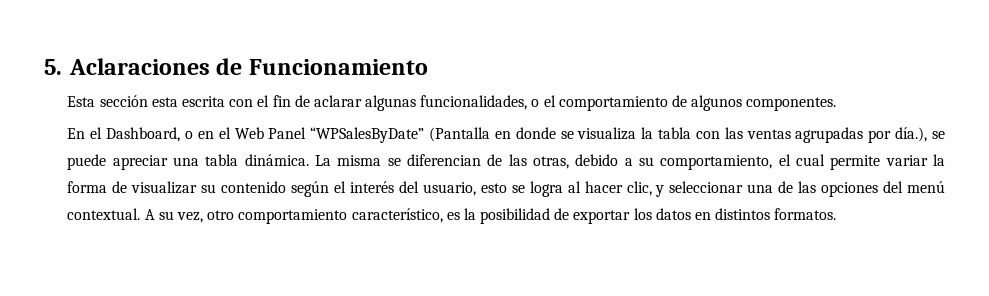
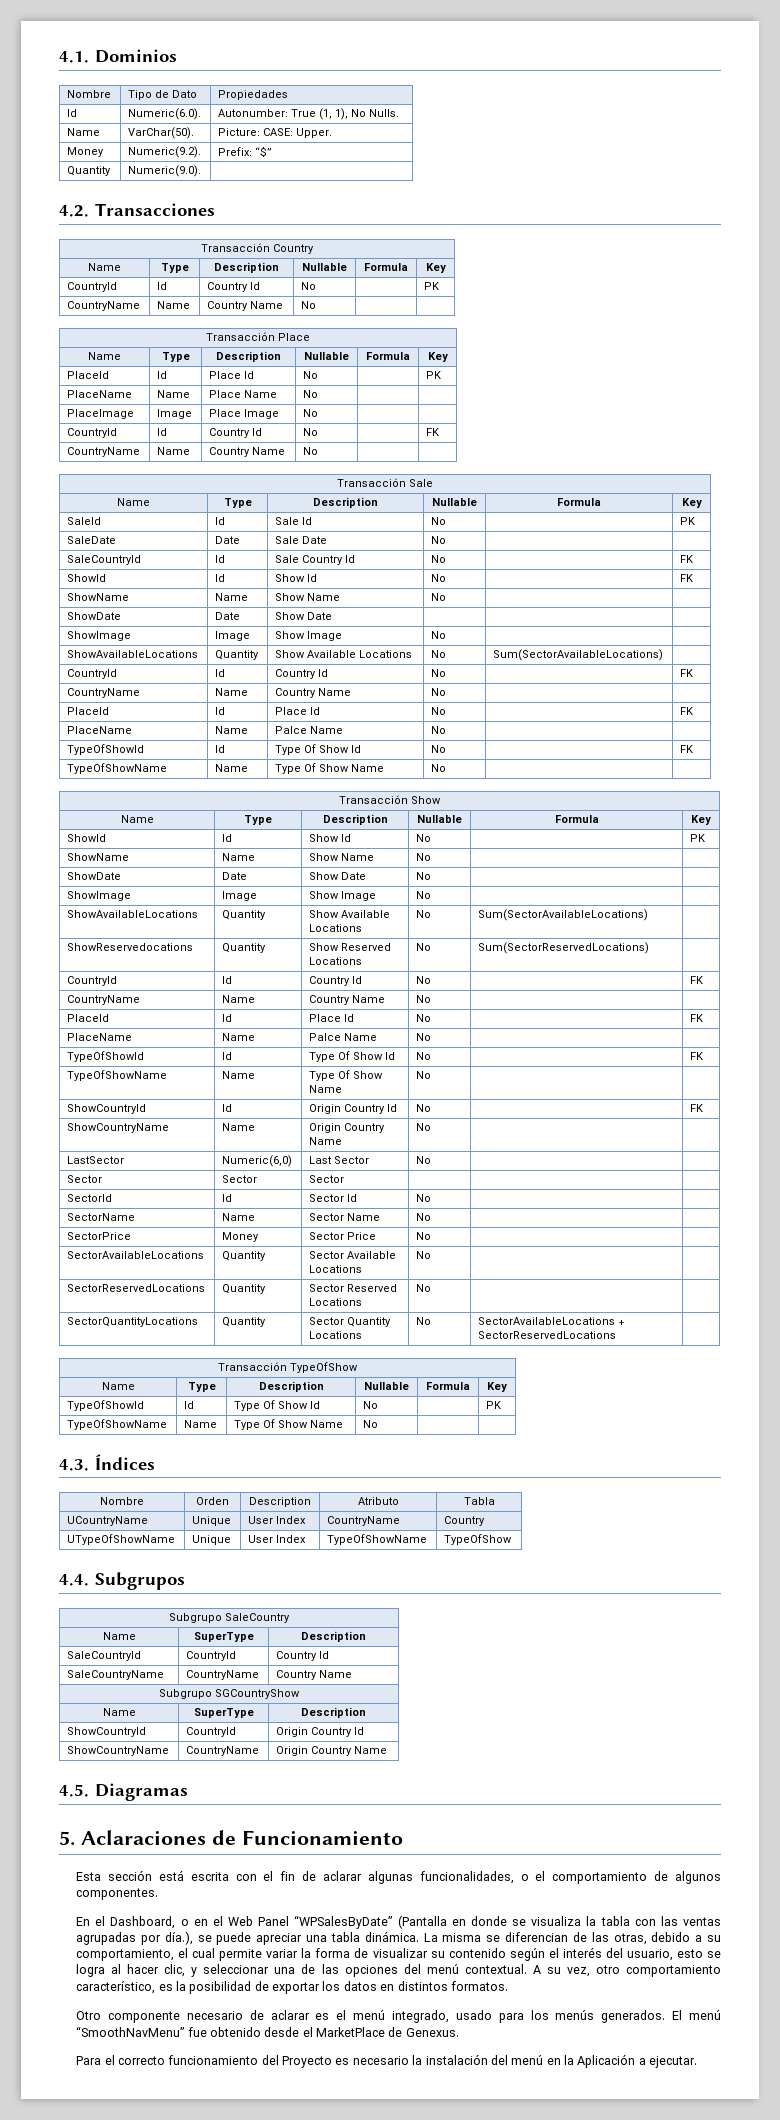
(44, 67) none -> [59,49,178,63] [67,90,112,98] [128,90,198,100] [218,90,289,100] [67,109,78,117] [128,108,202,120] [218,108,400,120] [67,128,101,136] [128,127,195,139] [218,128,333,138] [67,147,105,157] [128,146,202,158] [218,146,273,157] [67,166,112,176] [128,165,202,177] [59,203,216,217] [201,243,314,254] [88,263,121,271] [160,263,189,273] [214,262,279,273] [302,263,347,271] [364,263,408,271] [425,263,446,273] [67,282,118,292] [157,282,168,290] [207,282,261,292] [301,282,317,290] [424,282,440,290] [67,301,141,311] [157,301,191,309] [207,301,284,311] [301,301,317,309] [206,332,310,341] [88,352,121,360] [161,352,190,362] [216,351,281,362] [304,352,349,360] [366,352,410,360] [427,352,448,362] [67,371,110,379] [157,371,168,379] [209,371,255,379] [303,371,319,379] [426,371,442,379] [67,390,133,398] [157,390,191,398] [209,390,278,398] [303,390,319,398] [67,409,135,419] [157,409,193,419] [209,409,280,419] [303,409,319,417] [67,428,118,438] [157,428,168,436] [209,428,263,438] [303,428,319,436] [426,428,440,436] [67,447,141,457] [157,447,191,455] [209,447,286,457] [303,447,319,455] [337,478,433,487] [117,498,150,506] [223,498,252,508] [313,497,378,508] [432,498,477,506] [557,498,601,506] [681,498,702,508] [67,517,102,525] [215,517,226,525] [275,517,313,525] [431,517,447,525] [680,517,696,525] [67,536,117,544] [215,536,241,544] [275,536,328,544] [431,536,447,544] [67,555,142,565] [215,555,226,563] [275,555,356,565] [431,555,447,563] [680,555,694,563] [67,574,107,582] [215,574,226,582] [275,574,318,582] [431,574,447,582] [680,574,694,582] [67,593,130,601] [215,593,249,601] [275,593,341,601] [431,593,447,601] [67,612,122,620] [215,612,241,620] [275,612,333,620] [67,631,132,641] [215,631,251,641] [275,631,343,641] [431,631,447,639] [67,650,199,658] [215,650,260,660] [275,650,413,658] [431,650,447,658] [493,649,664,661] [67,669,118,679] [215,669,226,677] [275,669,329,679] [431,669,447,677] [680,669,694,677] [67,688,141,698] [215,688,249,696] [275,688,352,698] [431,688,447,696] [67,707,110,715] [215,707,226,715] [275,707,321,715] [431,707,447,715] [680,707,694,715] [67,726,133,734] [215,726,249,734] [275,726,344,734] [431,726,447,734] [67,744,145,755] [215,745,226,753] [275,744,362,755] [431,745,447,753] [680,745,694,753] [67,763,168,774] [215,764,249,772] [275,763,385,774] [431,764,447,772] [339,795,441,804] [120,815,154,823] [244,815,272,825] [322,814,388,825] [417,815,462,823] [554,815,599,823] [691,815,711,825] [67,834,107,842] [222,834,233,842] [309,834,352,842] [416,834,432,842] [690,834,706,842] [67,853,130,861] [222,853,256,861] [309,853,375,861] [416,853,432,861] [67,872,122,880] [222,872,248,880] [309,872,367,880] [416,872,432,880] [67,891,132,901] [222,891,258,901] [309,891,377,901] [416,891,432,899] [67,910,199,918] [222,910,267,920] [309,910,391,918] [309,924,363,932] [416,910,432,918] [478,909,649,921] [67,943,194,951] [222,943,267,953] [309,943,392,951] [309,957,363,965] [416,943,432,951] [478,942,650,954] [67,976,118,986] [222,976,233,984] [309,976,363,986] [416,976,432,984] [690,976,704,984] [67,995,141,1005] [222,995,256,1003] [309,995,386,1005] [416,995,432,1003] [67,1014,110,1022] [222,1014,233,1022] [309,1014,355,1022] [416,1014,432,1022] [690,1014,704,1022] [67,1033,133,1041] [222,1033,256,1041] [309,1033,378,1041] [416,1033,432,1041] [67,1051,145,1062] [222,1052,233,1060] [309,1051,396,1062] [416,1052,432,1060] [690,1052,704,1060] [67,1070,168,1081] [222,1071,256,1079] [309,1070,384,1081] [309,1085,343,1093] [416,1071,432,1079] [67,1104,147,1114] [222,1104,233,1112] [309,1104,398,1114] [416,1104,432,1112] [690,1104,704,1112] [67,1123,170,1133] [222,1123,256,1131] [309,1123,386,1133] [309,1137,343,1145] [416,1123,432,1131] [67,1156,125,1164] [222,1155,293,1167] [309,1156,370,1164] [416,1156,432,1164] [67,1175,103,1183] [222,1175,258,1183] [309,1175,345,1183] [67,1194,113,1202] [222,1194,233,1202] [309,1194,358,1202] [416,1194,432,1202] [67,1213,136,1221] [222,1213,256,1221] [309,1213,381,1221] [416,1213,432,1221] [67,1232,132,1240] [222,1232,260,1242] [309,1232,377,1240] [416,1232,432,1240] [67,1251,205,1259] [222,1251,267,1261] [309,1251,397,1259] [309,1265,363,1273] [416,1251,432,1259] [67,1284,206,1292] [222,1284,267,1294] [309,1284,398,1292] [309,1298,363,1306] [416,1284,432,1292] [67,1317,199,1327] [222,1317,267,1327] [309,1317,392,1327] [309,1331,363,1339] [416,1317,432,1325] [478,1317,626,1325] [478,1331,617,1339] [218,1362,358,1373] [101,1382,135,1390] [187,1382,216,1392] [258,1381,324,1392] [364,1382,409,1390] [426,1382,470,1390] [487,1382,507,1392] [67,1400,145,1411] [184,1401,195,1409] [234,1400,321,1411] [363,1401,379,1409] [486,1401,502,1409] [67,1419,168,1430] [184,1420,218,1428] [234,1419,344,1430] [363,1420,379,1428] [59,1454,156,1471] [100,1497,144,1505] [196,1497,230,1505] [249,1497,311,1507] [357,1497,399,1505] [463,1497,495,1505] [67,1516,149,1526] [192,1516,232,1526] [248,1516,307,1524] [327,1516,401,1526] [444,1516,486,1526] [67,1534,176,1545] [192,1535,232,1545] [248,1535,307,1543] [327,1534,428,1545] [444,1534,513,1545] [59,1572,186,1590] [169,1613,290,1623] [102,1632,136,1640] [193,1632,254,1642] [301,1631,366,1642] [67,1651,142,1661] [186,1651,237,1661] [276,1651,330,1661] [67,1670,165,1680] [186,1670,260,1680] [276,1670,353,1680] [159,1689,300,1699] [102,1708,136,1716] [193,1708,254,1718] [301,1707,366,1718] [67,1727,147,1737] [186,1727,237,1737] [276,1727,365,1737] [67,1746,170,1756] [186,1746,260,1756] [276,1746,388,1756] [59,1783,189,1801] 4.1. Dominios // Nombre | Tipo de Dato | Propiedades // Id | Numeric(6.0). | Autonumber: True (1, 1), No Nulls. // Name | VarChar(50). | Picture: CASE: Upper. // Money | Numeric(9.2). | Prefix: “$” // Quantity | Numeric(9.0). | // 4.2. Transacciones // Transacción Country // Name | Type | Description | Nullable | Formula | Key // CountryId | Id | Country Id | No | | PK // CountryName | Name | Country Name | No | | // Transacción Place // Name | Type | Description | Nullable | Formula | Key // PlaceId | Id | Place Id | No | | PK // PlaceName | Name | Place Name | No | | // PlaceImage | Image | Place Image | No | | // CountryId | Id | Country Id | No | | FK // CountryName | Name | Country Name | No | | // Transacción Sale // Name | Type | Description | Nullable | Formula | Key // SaleId | Id | Sale Id | No | | PK // SaleDate | Date | Sale Date | No | | // SaleCountryId | Id | Sale Country Id | No | | FK // ShowId | Id | Show Id | No | | FK // ShowName | Name | Show Name | No | | // ShowDate | Date | Show Date | | | // ShowImage | Image | Show Image | No | | // ShowAvailableLocations | Quantity | Show Available Locations | No | Sum(SectorAvailableLocations) | // CountryId | Id | Country Id | No | | FK // CountryName | Name | Country Name | No | | // PlaceId | Id | Place Id | No | | FK // PlaceName | Name | Palce Name | No | | // TypeOfShowId | Id | Type Of Show Id | No | | FK // TypeOfShowName | Name | Type Of Show Name | No | | // Transacción Show // Name | Type | Description | Nullable | Formula | Key // ShowId | Id | Show Id | No | | PK // ShowName | Name | Show Name | No | | // ShowDate | Date | Show Date | No | | // ShowImage | Image | Show Image | No | | // ShowAvailableLocations | Quantity | Show Available Locations | No | Sum(SectorAvailableLocations) | // ShowReservedocations | Quantity | Show Reserved Locations | No | Sum(SectorReservedLocations) | // CountryId | Id | Country Id | No | | FK // CountryName | Name | Country Name | No | | // PlaceId | Id | Place Id | No | | FK // PlaceName | Name | Palce Name | No | | // TypeOfShowId | Id | Type Of Show Id | No | | FK // TypeOfShowName | Name | Type Of Show Name | No | | // ShowCountryId | Id | Origin Country Id | No | | FK // ShowCountryName | Name | Origin Country Name | No | | // LastSector | Numeric(6,0) | Last Sector | No | | // Sector | Sector | Sector | | | // SectorId | Id | Sector Id | No | | // SectorName | Name | Sector Name | No | | // SectorPrice | Money | Sector Price | No | | // SectorAvailableLocations | Quantity | Sector Available Locations | No | | // SectorReservedLocations | Quantity | Sector Reserved Locations | No | | // SectorQuantityLocations | Quantity | Sector Quantity Locations | No | SectorAvailableLocations + SectorReservedLocations | // Transacción TypeOfShow // Name | Type | Description | Nullable | Formula | Key // TypeOfShowId | Id | Type Of Show Id | No | | PK // TypeOfShowName | Name | Type Of Show Name | No | | // 4.3. Índices // Nombre | Orden | Description | Atributo | Tabla // UCountryName | Unique | User Index | CountryName | Country // UTypeOfShowName | Unique | User Index | TypeOfShowName | TypeOfShow // 4.4. Subgrupos // Subgrupo SaleCountry // Name | SuperType | Description // SaleCountryId | CountryId | Country Id // SaleCountryName | CountryName | Country Name // Subgrupo SGCountryShow // Name | SuperType | Description // ShowCountryId | CountryId | Origin Country Id // ShowCountryName | CountryName | Origin Country Name // 4.5. Diagramas //
[151,97,178,107] esta -> [158,1870,184,1881] está
(837, 214) none -> [76,2010,722,2023] [76,2026,459,2037] [76,2054,698,2068] // Otro componente necesario de aclarar es el menú integrado, usado para los menús generados. El menú “SmoothNavMenu” fue obtenido desde el MarketPlace de Genexus. // Para el correcto funcionamiento del Proyecto es necesario la instalación del menú en la Aplicación a ejecutar.

